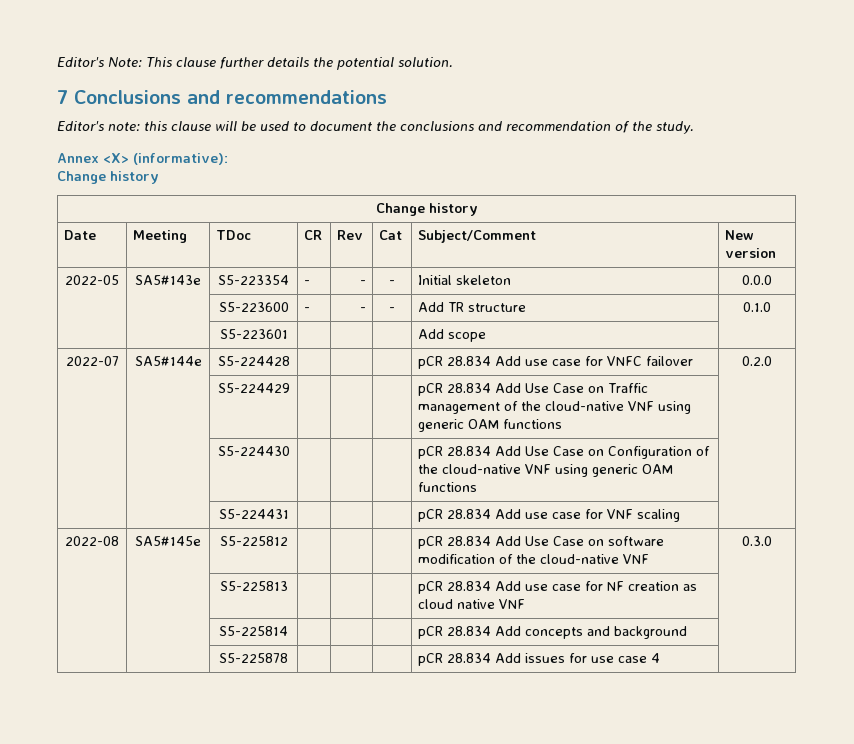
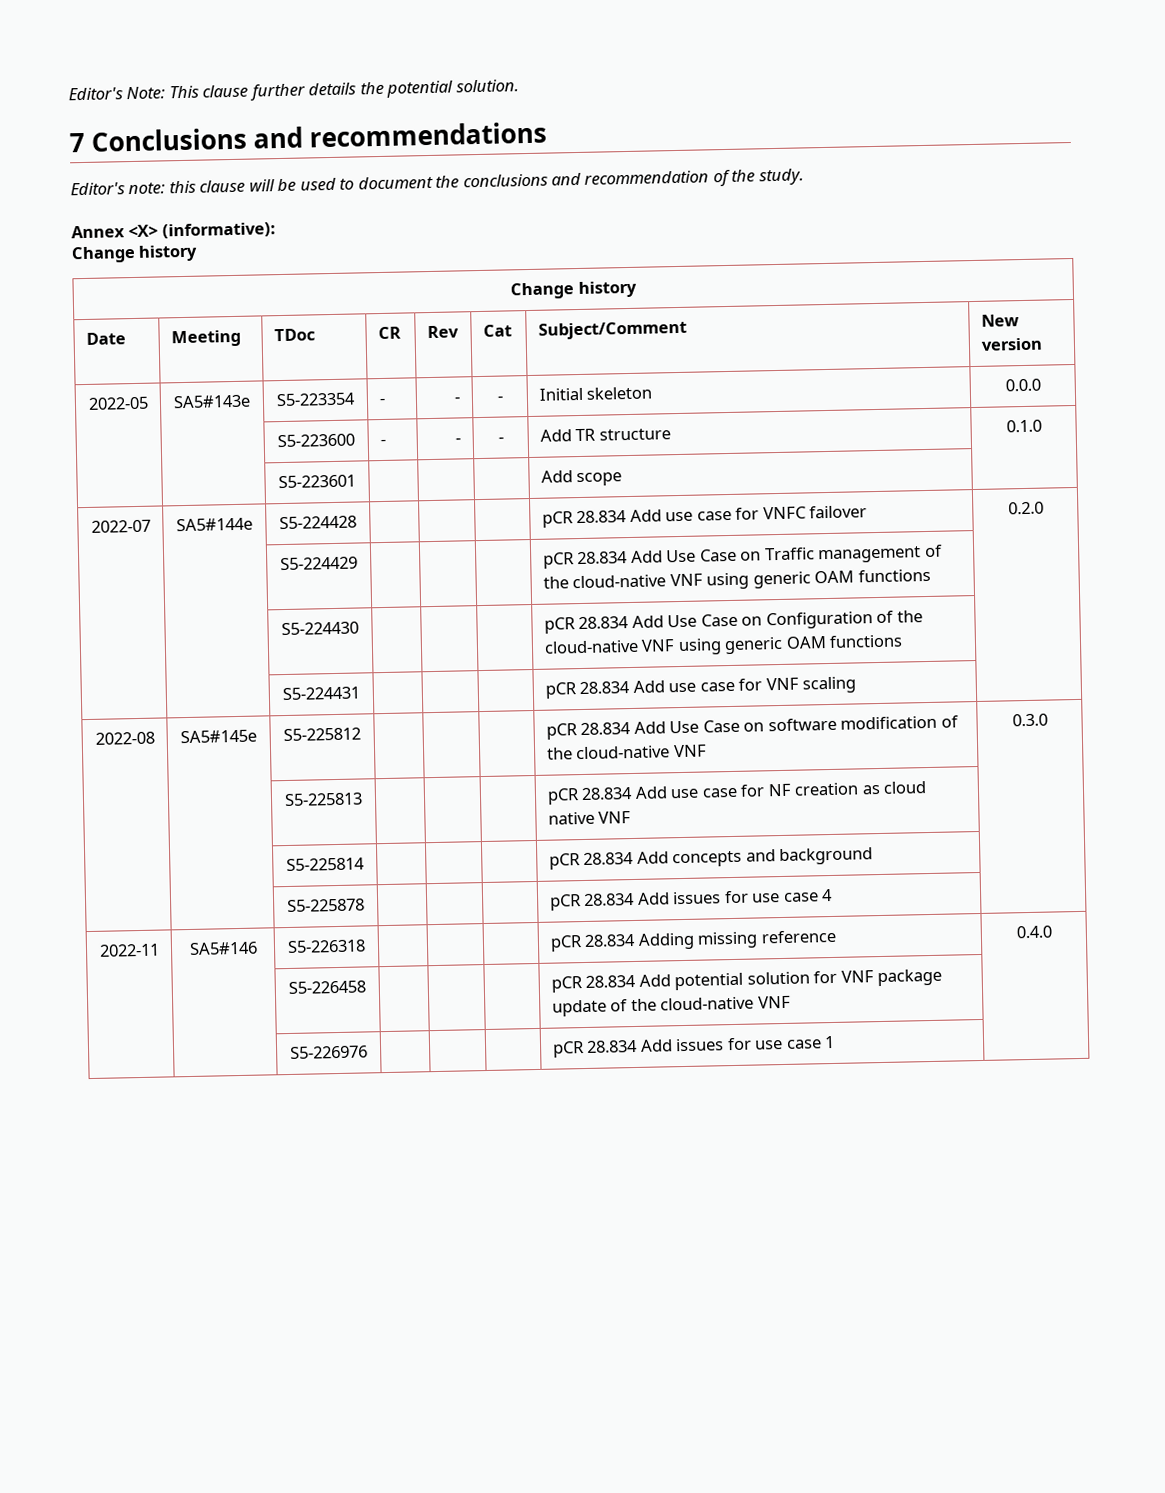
(661, 658) none -> [98,943,160,957] [188,941,258,956] [287,939,366,954] [549,929,837,952] [1015,925,1052,939] [288,980,366,994] [550,968,943,993] [551,995,791,1017] [290,1045,368,1059] [551,1035,836,1058] // 2022-11 | SA5#146 | S5-226318 | | | | pCR 28.834 Adding missing reference | 0.4.0 // | | S5-226458 | | | | pCR 28.834 Add potential solution for VNF package update of the cloud-native VNF | // | | S5-226976 | | | | pCR 28.834 Add issues for use case 1 |

